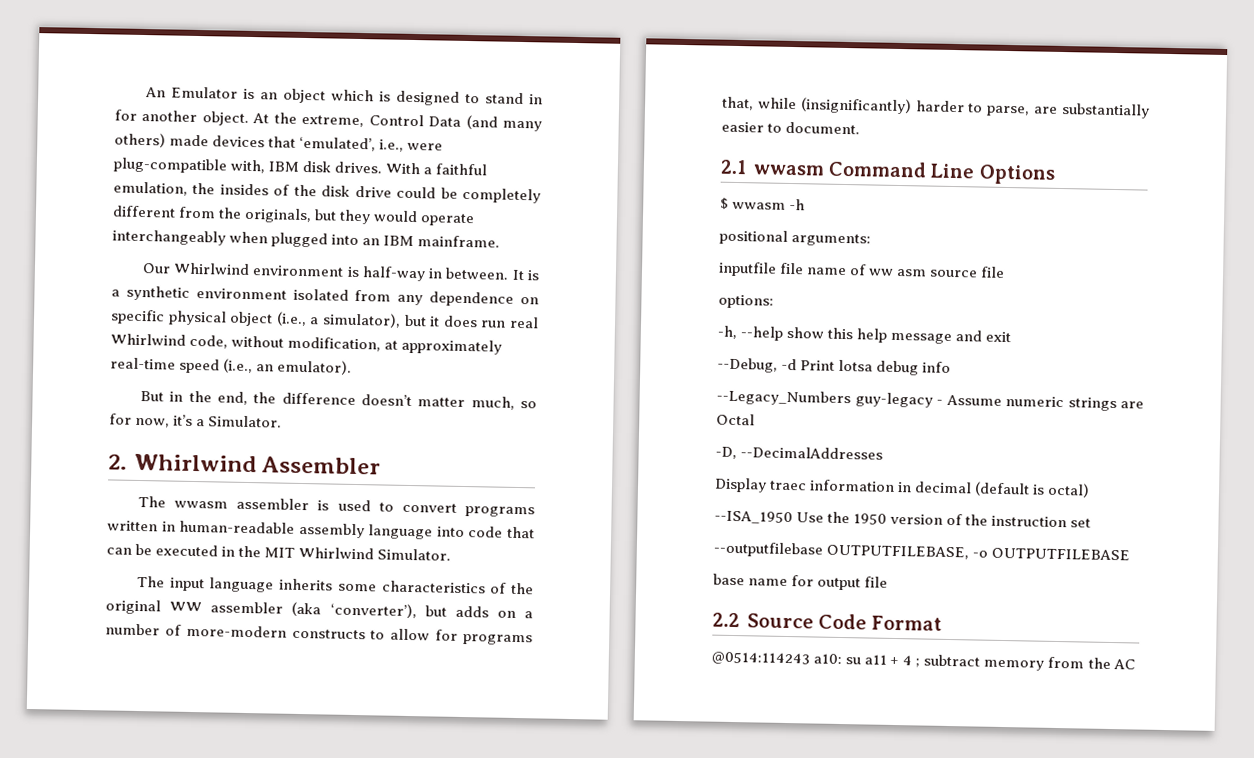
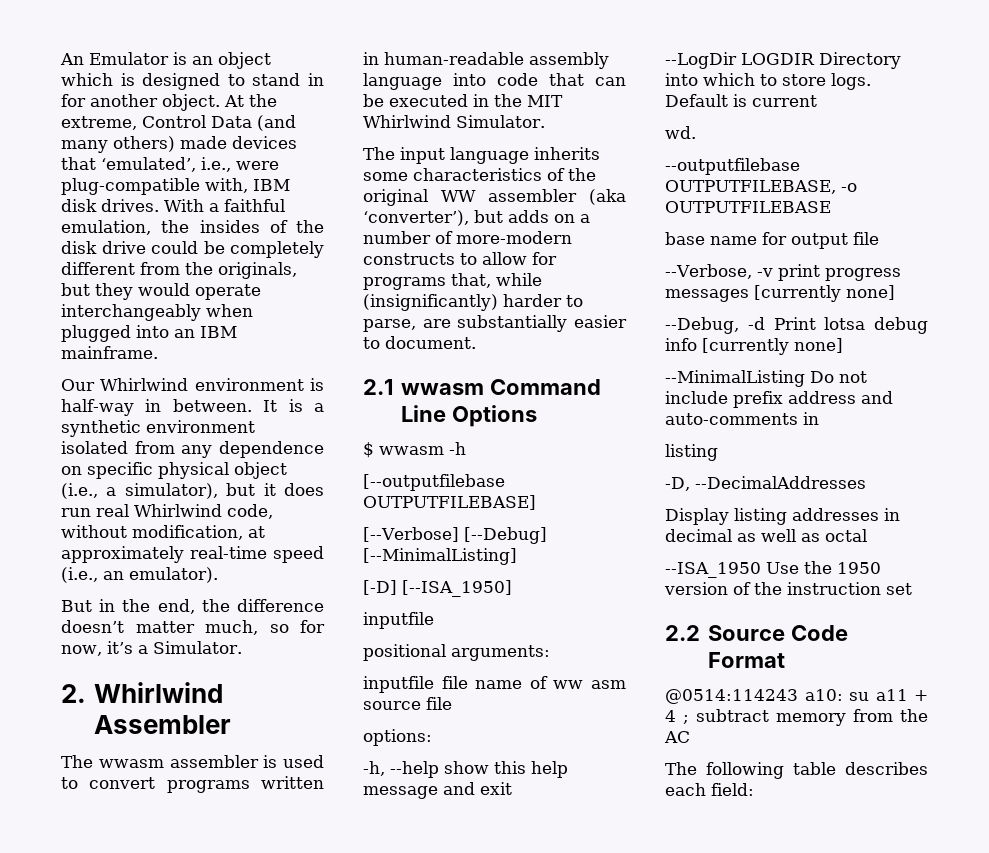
(806, 204) none -> [363,474,505,491] [363,495,536,510] [363,527,547,544] [363,548,517,565] [363,580,512,597] [363,612,434,629] // [--outputfilebase OUTPUTFILEBASE] // [--Verbose] [--Debug] [--MinimalListing] // [-D] [--ISA_1950] // inputfile
[717,357,952,376] [716,389,1144,412] [716,413,755,426] [715,446,884,460] [714,477,1091,498] [714,510,1092,528] --Debug, -d Print lotsa debug info // --Legacy_Numbers guy-legacy - Assume numeric strings are Octal // -D, --DecimalAddresses // Display traec information in decimal (default is octal) // --ISA_1950 Use the 1950 version of the instruction set -> [665,52,901,69] [665,73,871,90] [665,94,817,107] [665,126,696,139] --LogDir LOGDIR Directory into which to store logs. Default is current // wd.
(889, 582) none -> [665,264,901,281] [665,285,895,302] [665,317,928,334] [665,338,843,355] [665,370,867,387] [665,391,893,408] [665,412,819,425] [665,444,718,461] [665,476,866,491] [665,508,900,525] [665,529,867,542] [665,561,881,578] [664,582,912,595] // --Verbose, -v print progress messages [currently none] // --Debug, -d Print lotsa debug info [currently none] // --MinimalListing Do not include prefix address and auto-comments in // listing // -D, --DecimalAddresses // Display listing addresses in decimal as well as octal // --ISA_1950 Use the 1950 version of the instruction set
(1135, 664) none -> [665,762,928,779] [665,783,754,796] // The following table describes each field:

